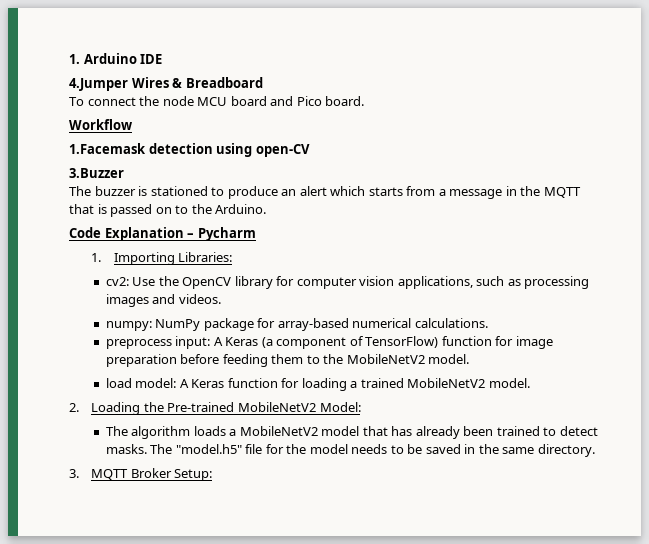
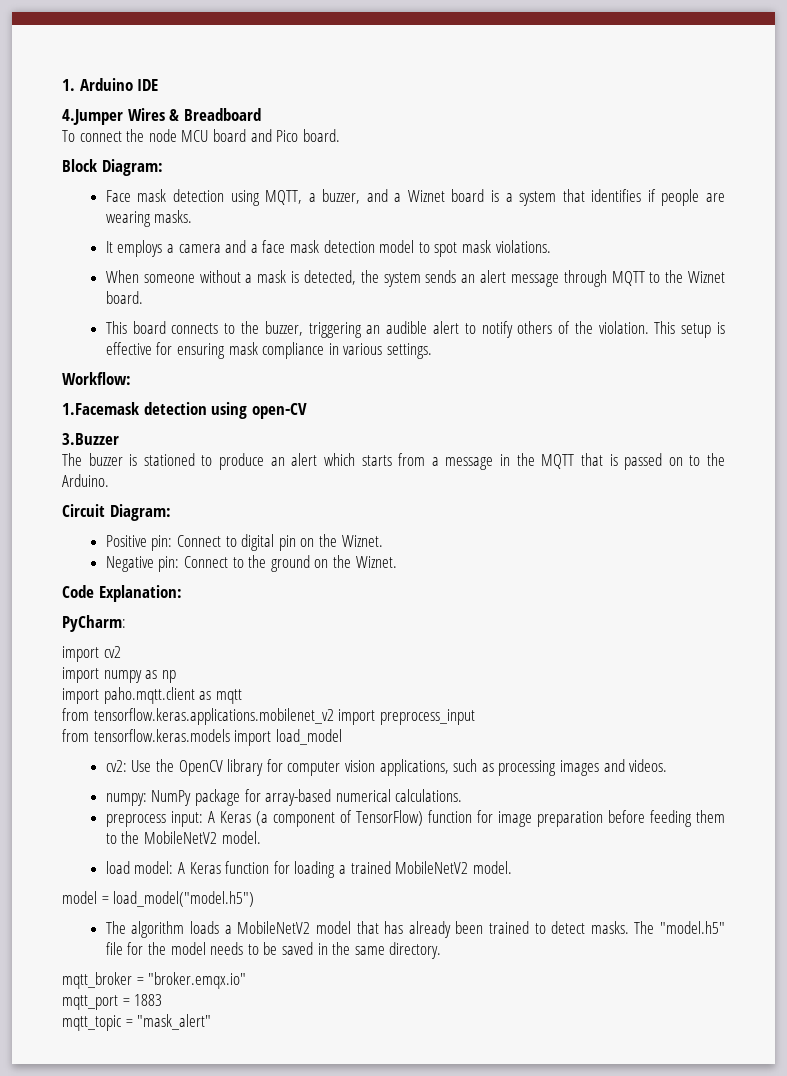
[69,119,132,130] Workflow -> [62,159,163,176] [105,189,725,206] [105,210,193,227] [105,240,551,257] [105,270,725,287] [105,291,143,304] [105,321,725,338] [105,342,432,359] [62,372,131,385] Block Diagram: // Face mask detection using MQTT, a buzzer, and a Wiznet board is a system that identifies if people are wearing masks. // It employs a camera and a face mask detection model to spot mask violations. // When someone without a mask is detected, the system sends an alert message through MQTT to the Wiznet board. // This board connects to the buzzer, triggering an audible alert to notify others of the violation. This setup is effective for ensuring mask compliance in various settings. // Workflow:
[69,227,256,241] [91,252,233,265] Code Explanation – Pycharm // 1. Importing Libraries: -> [62,504,171,521] [105,534,383,551] [105,555,397,572] [62,585,182,602] [62,615,126,632] [62,646,121,662] [62,667,176,683] [62,687,242,704] [62,708,475,725] [62,729,342,746] Circuit Diagram: // Positive pin: Connect to digital pin on the Wiznet. // Negative pin: Connect to the ground on the Wiznet. // Code Explanation: // PyCharm: // import cv2 // import numpy as np // import paho.mqtt.client as mqtt // from tensorflow.keras.applications.mobilenet_v2 import preprocess_input // from tensorflow.keras.models import load_model
[69,402,361,415] 2. Loading the Pre-trained MobileNetV2 Model: -> [62,891,255,907] model = load_model("model.h5")
[69,468,213,481] 3. MQTT Broker Setup: -> [62,972,247,989] [62,994,163,1010] [62,1014,212,1031] mqtt_broker = "broker.emqx.io" // mqtt_port = 1883 // mqtt_topic = "mask_alert"

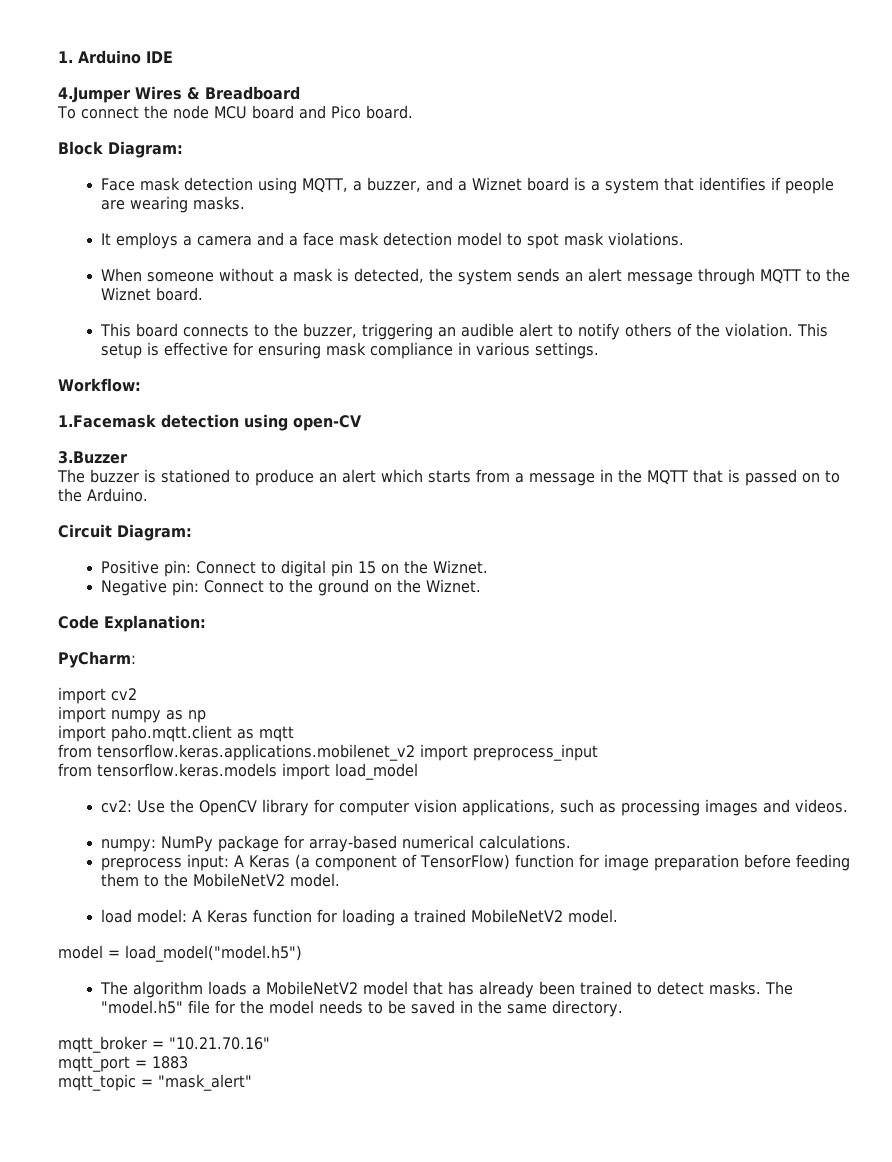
(296, 543) none -> [358,561,377,574] 15
[148,972,247,989] "broker.emqx.io" -> [169,1037,270,1050] "10.21.70.16"

